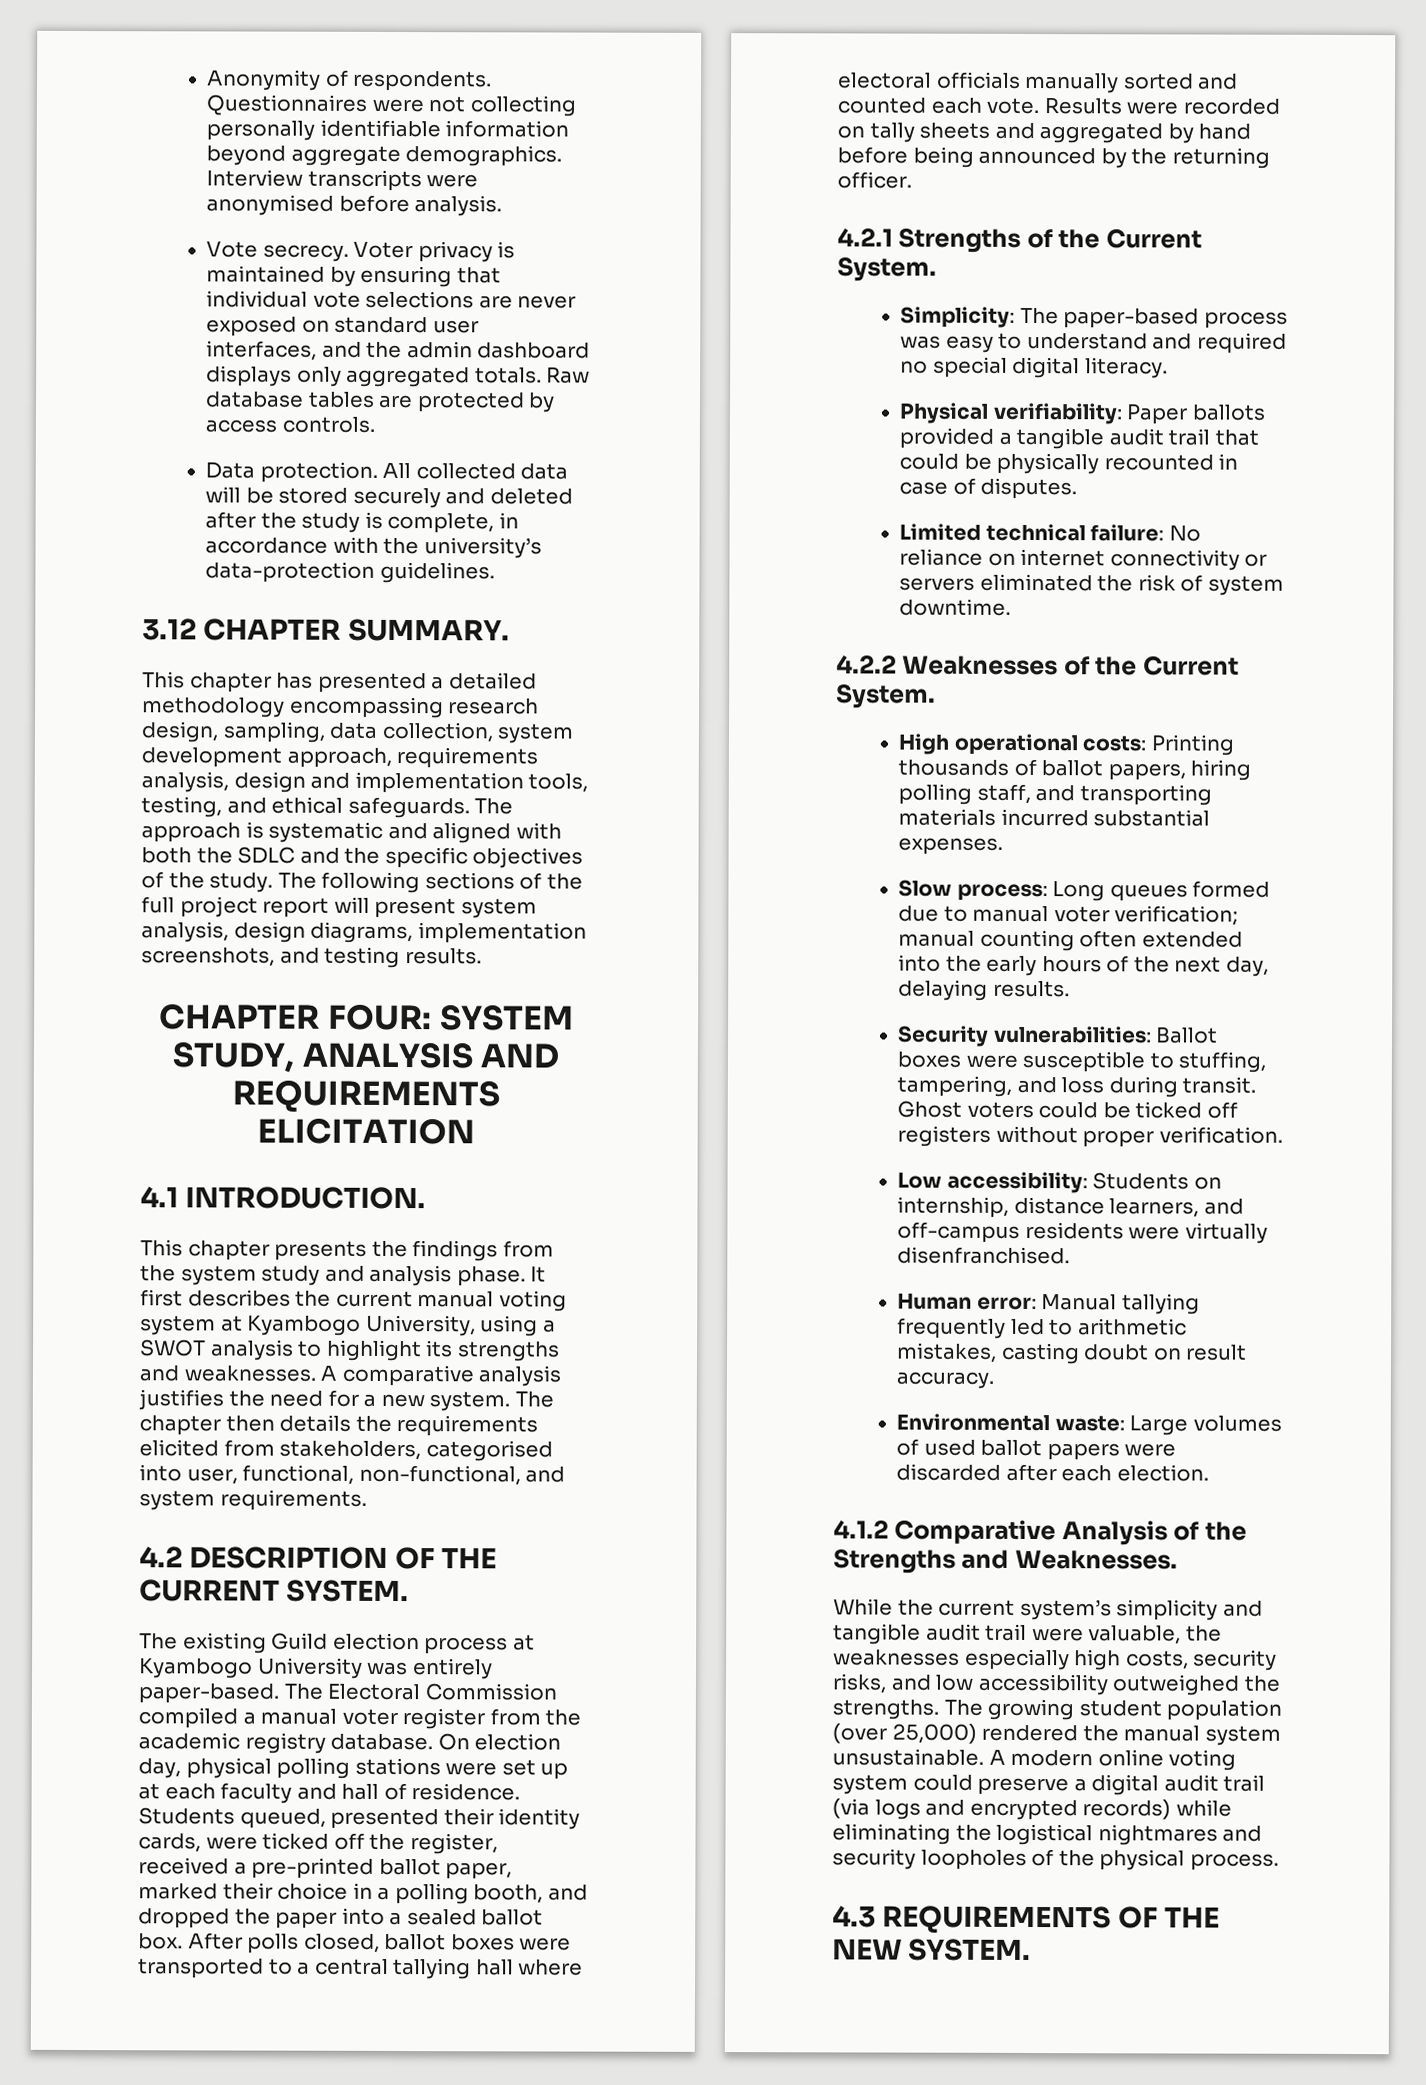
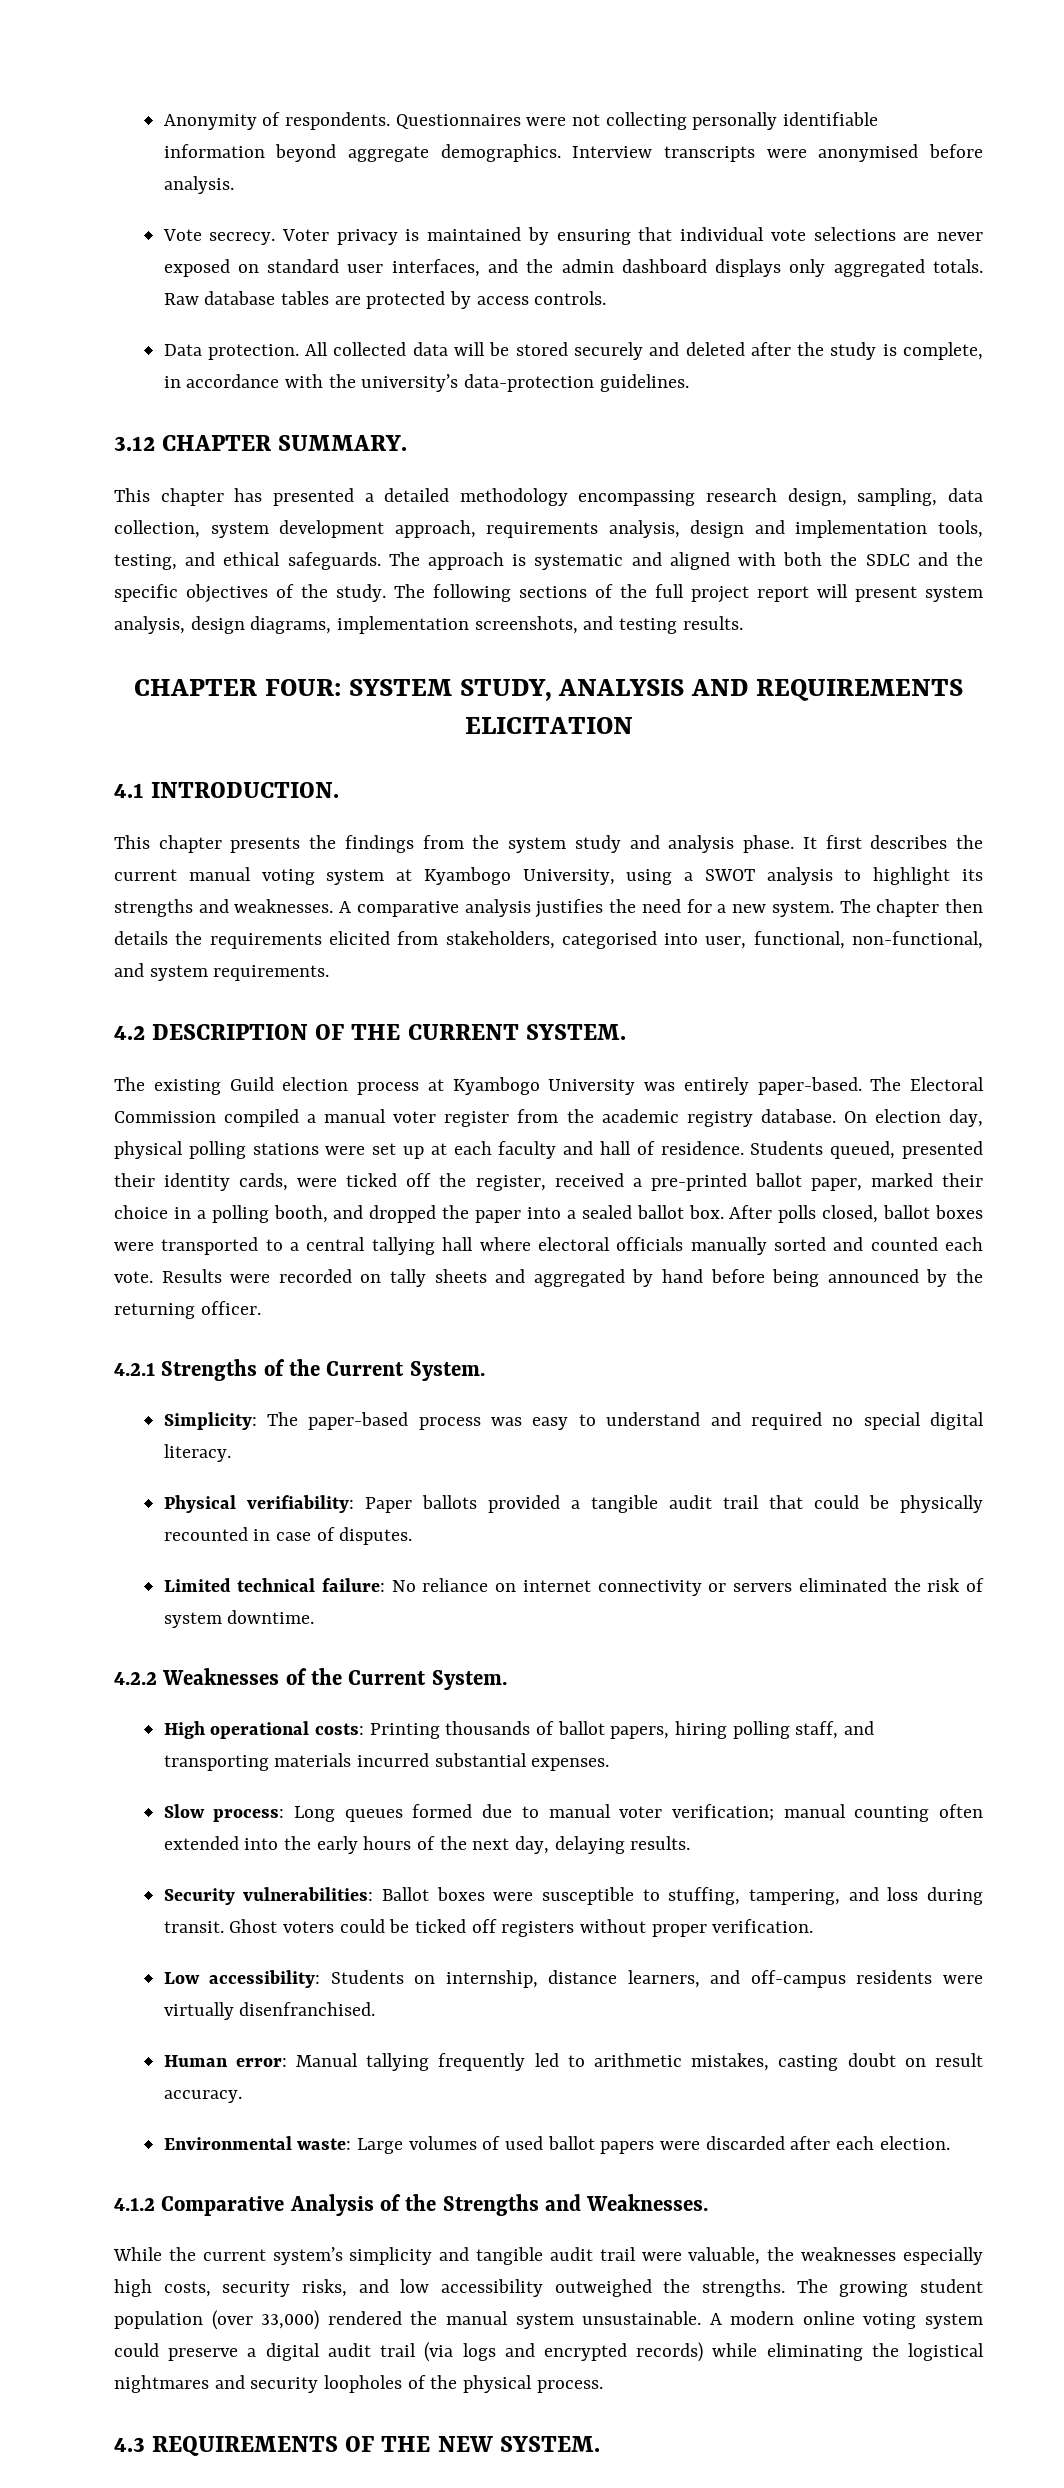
[891,1723,977,1744] 25,000) -> [261,2310,320,2330] 33,000)

